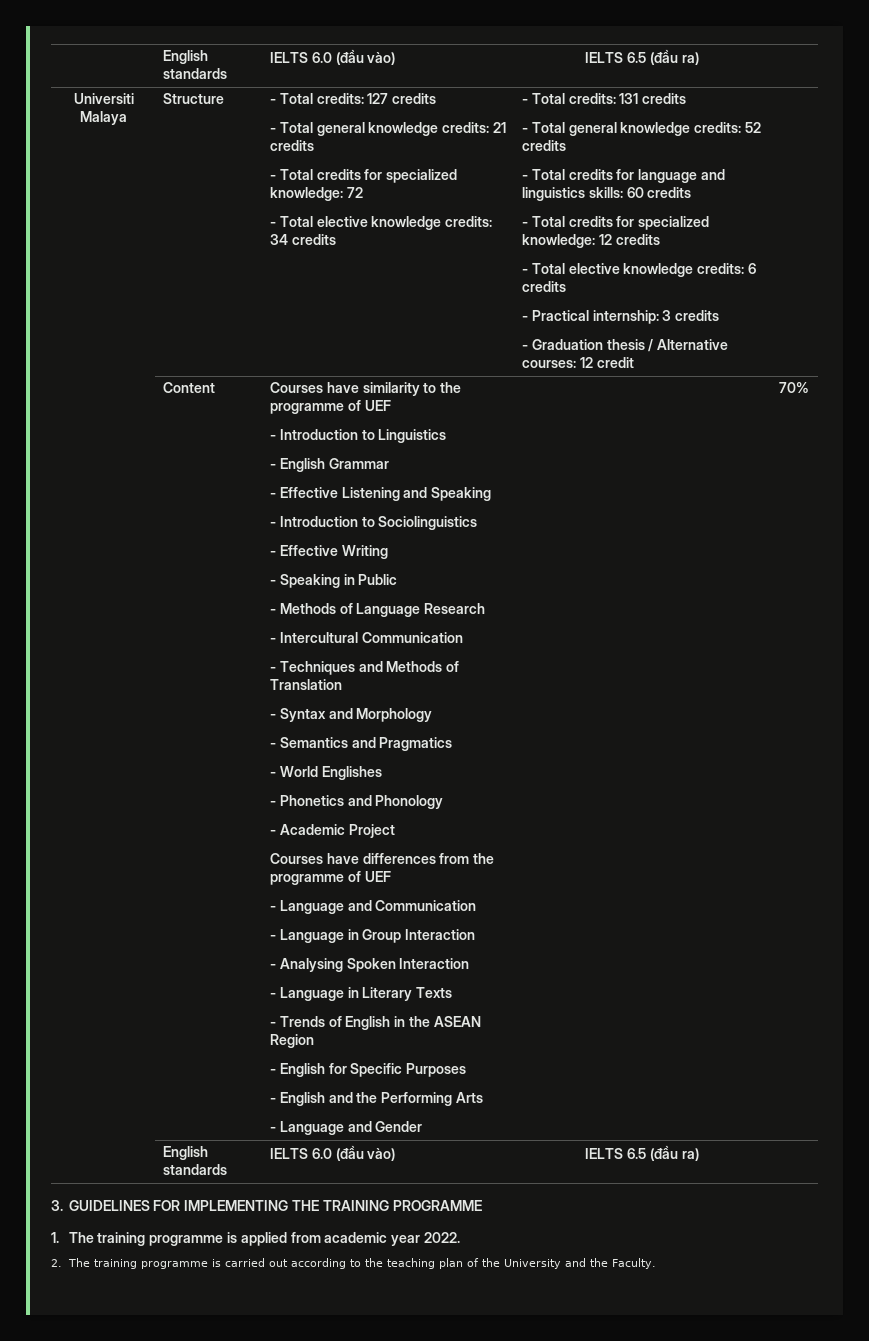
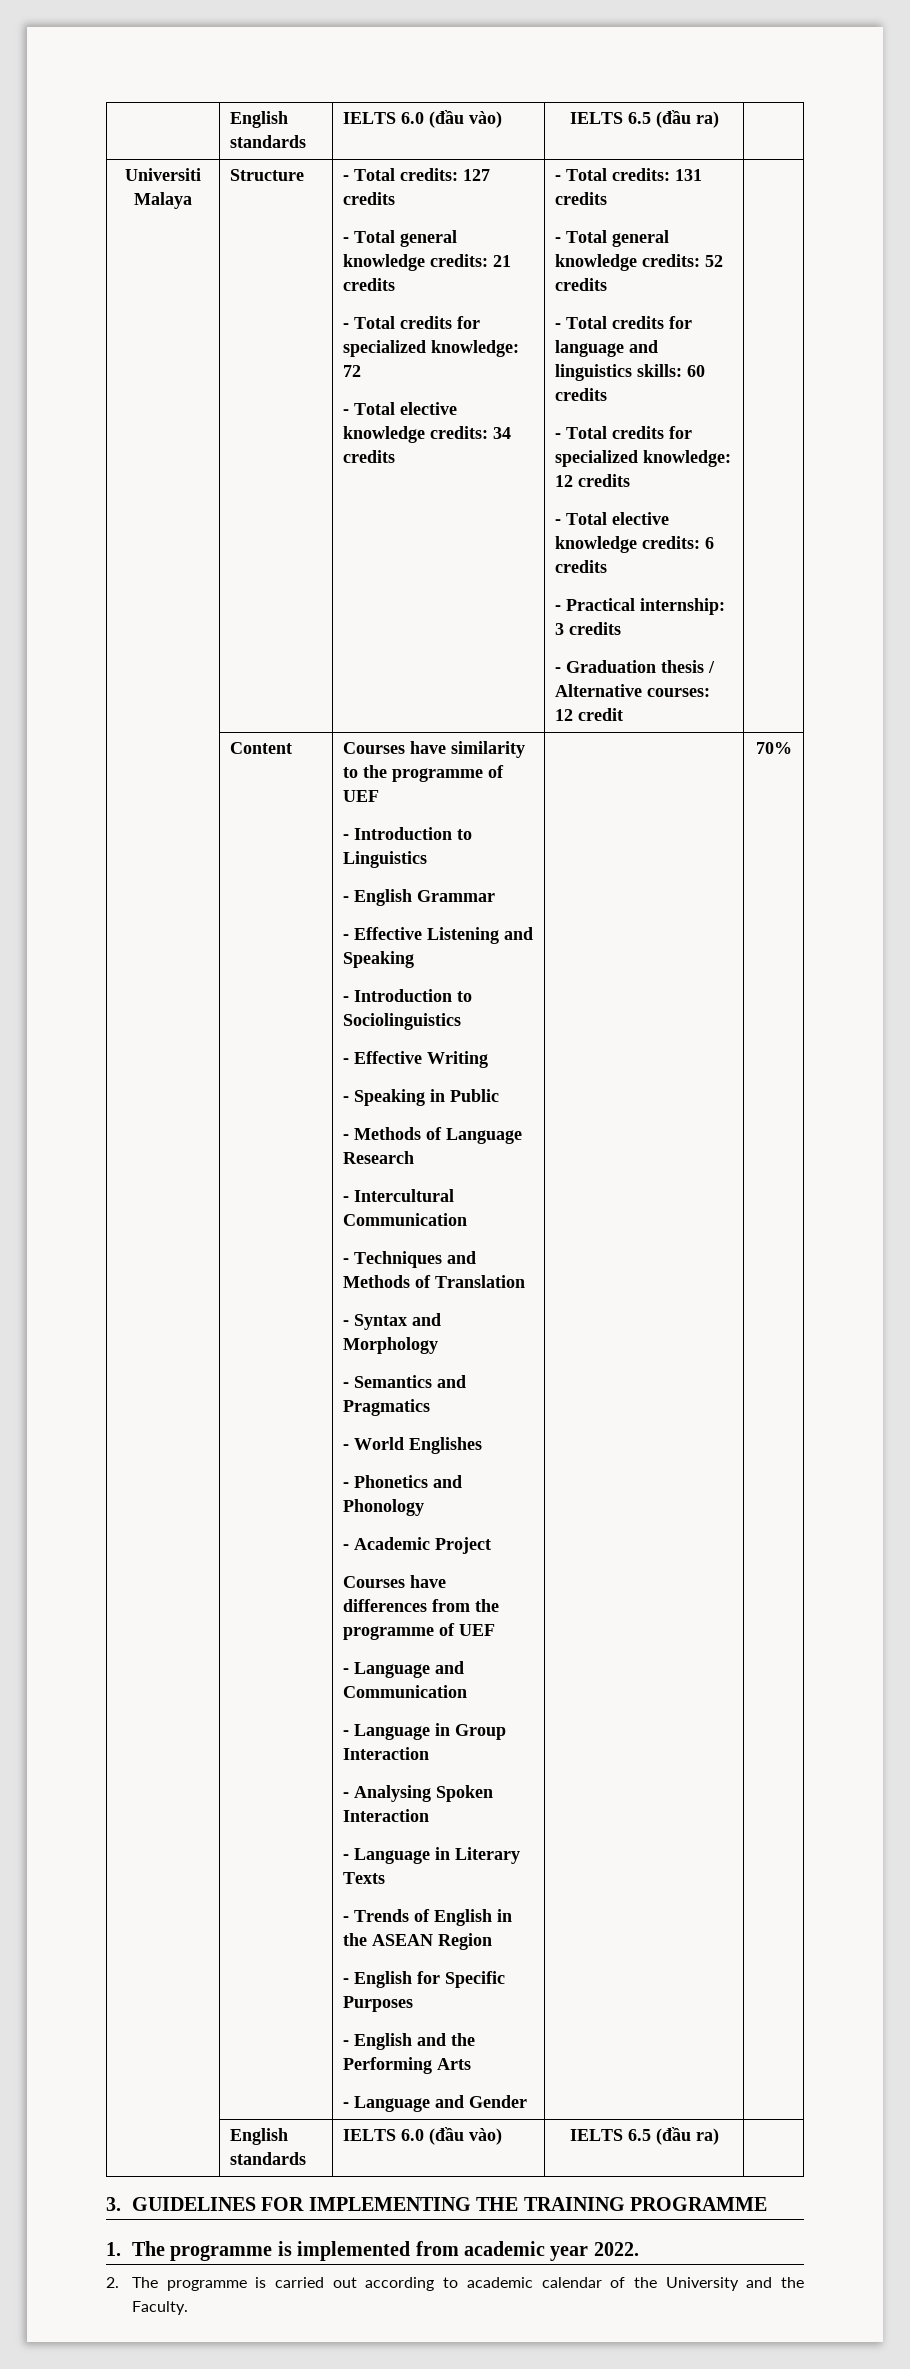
[97,1232,287,1246] training programme is applied -> [170,2241,411,2261] programme is implemented
[93,1259,137,1269] training -> (158, 2282) none
[364,1258,463,1269] the teaching plan -> [466,2277,602,2288] academic calendar

